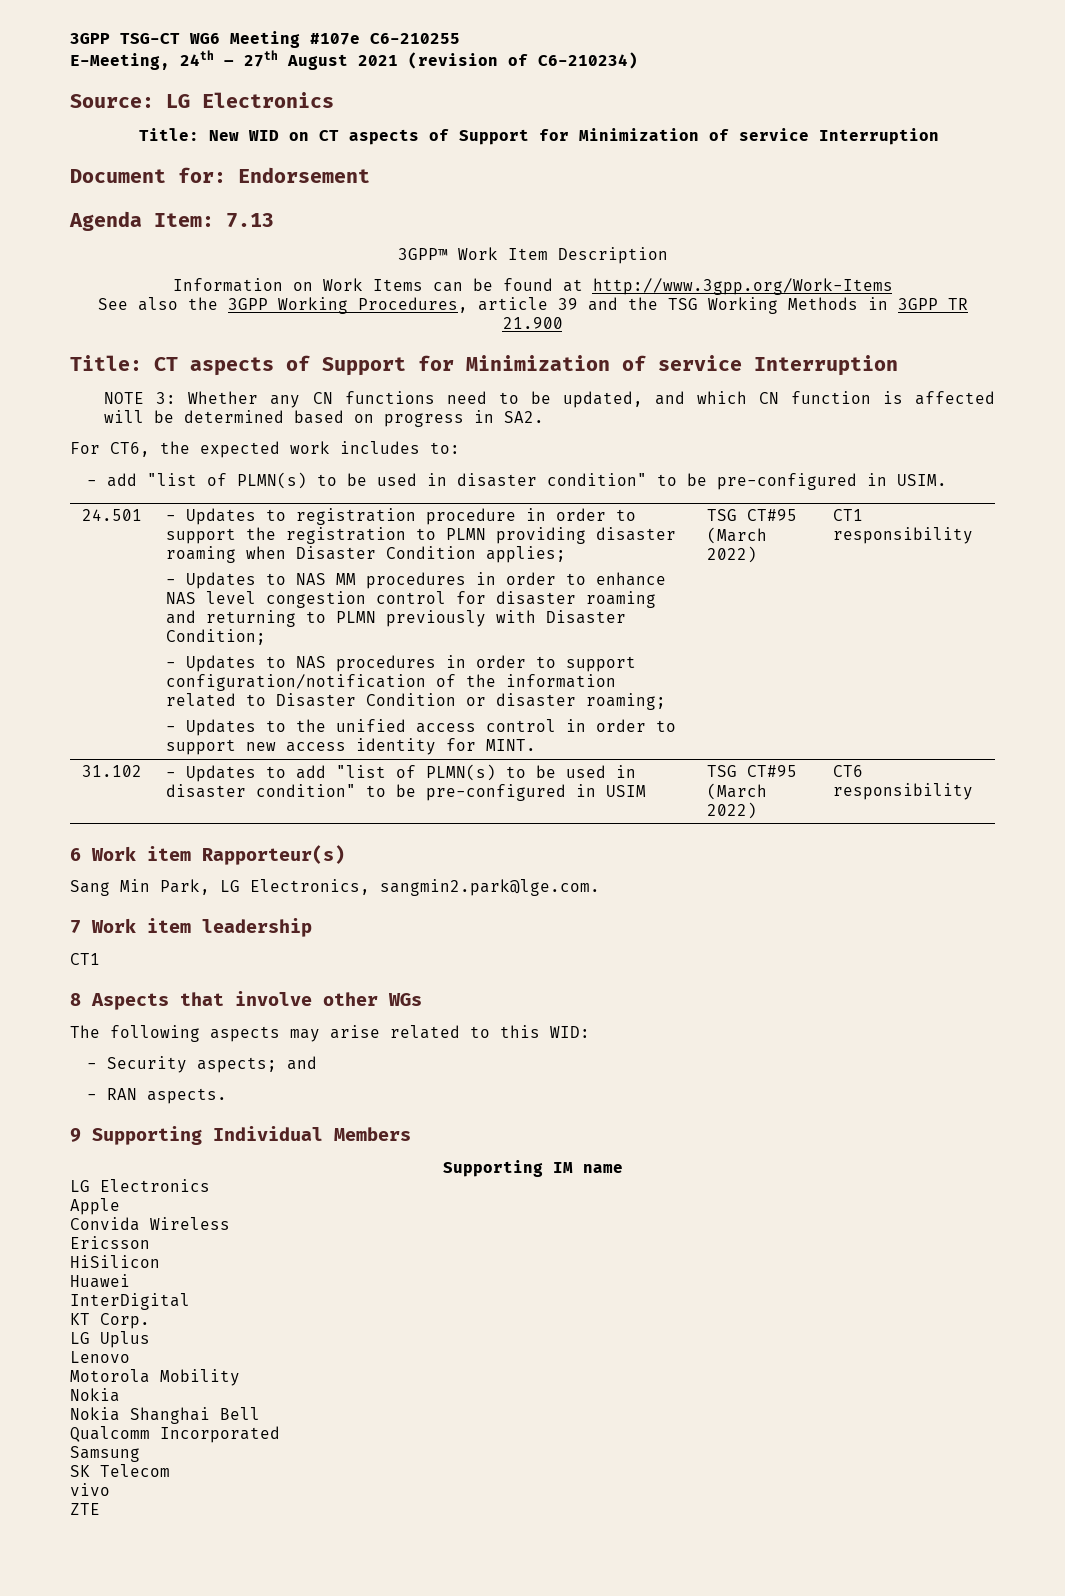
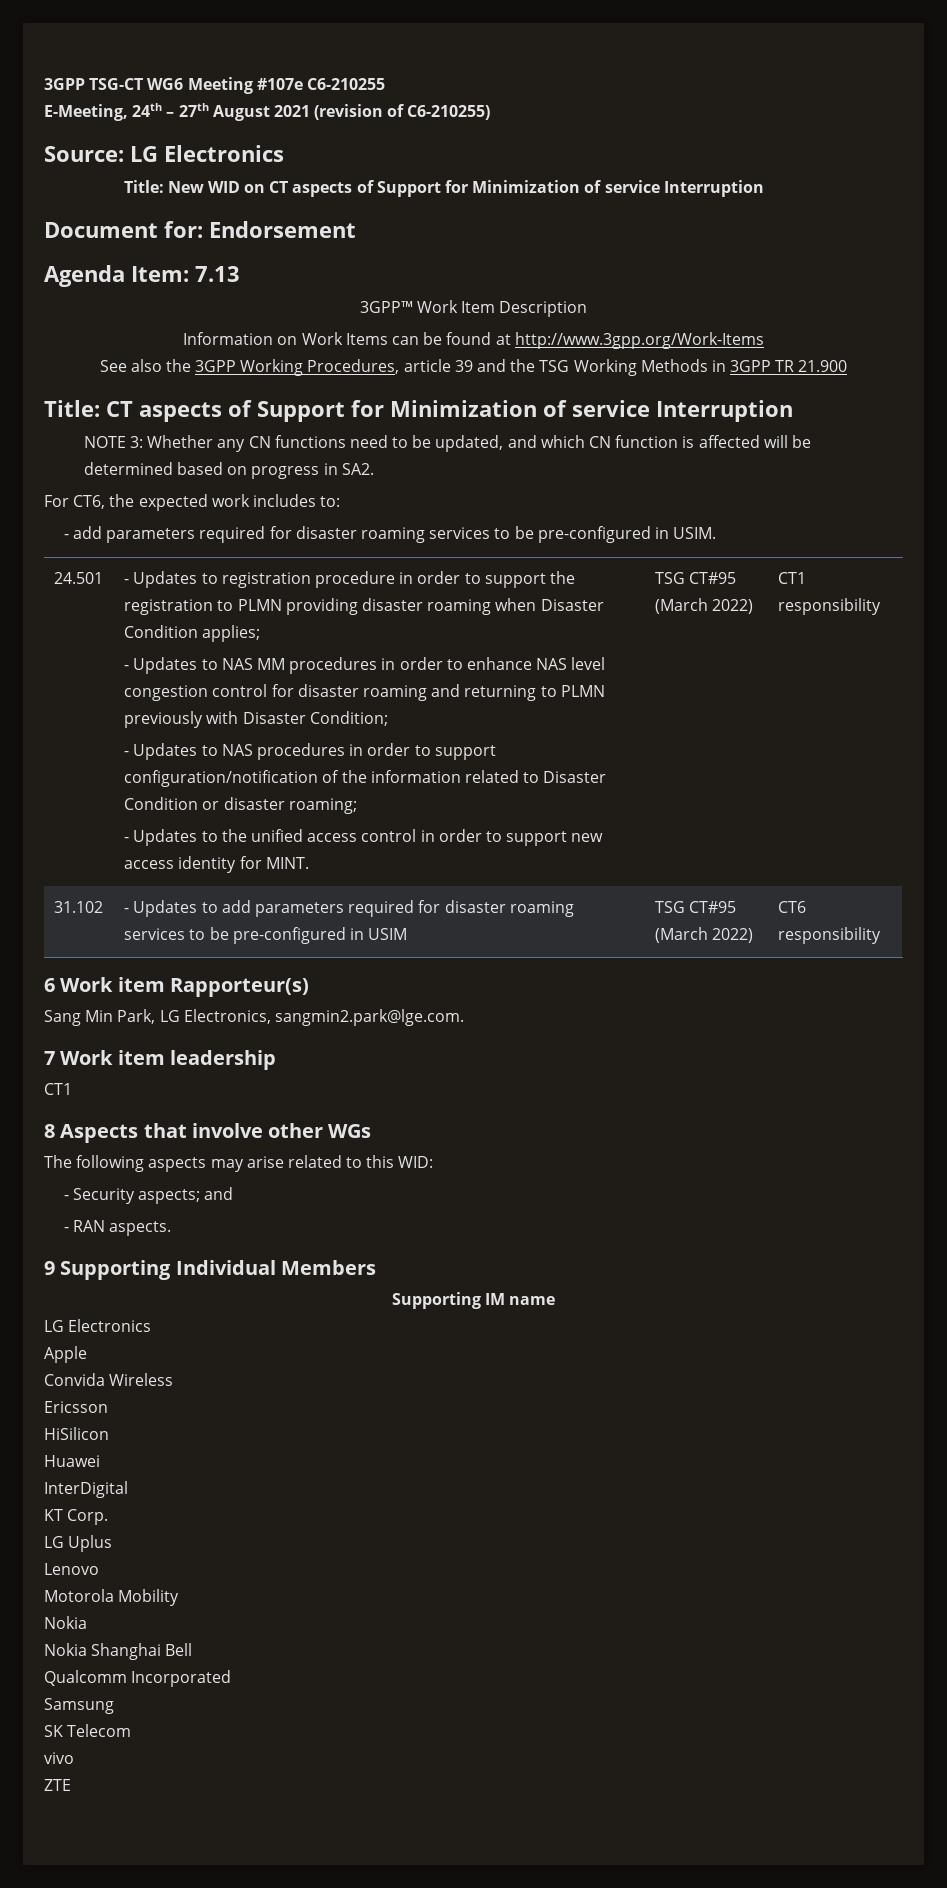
[538,52,638,69] C6-210234) -> [407,105,491,120] C6-210255)
[147,472,648,489] "list of PLMN(s) to be used in disaster condition" -> [106,526,491,543] parameters required for disaster roaming services
[335,764,636,781] [165,784,356,798] "list of PLMN(s) to be used in disaster condition" -> [254,900,574,917] [124,928,186,940] parameters required for disaster roaming services

